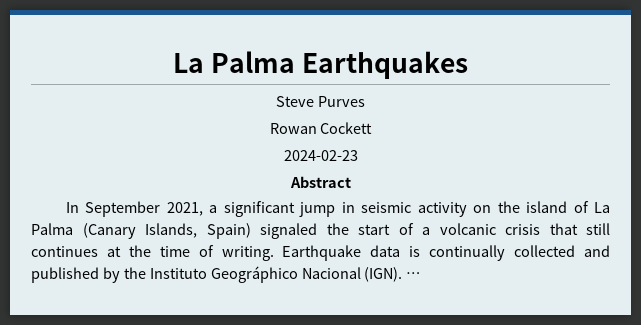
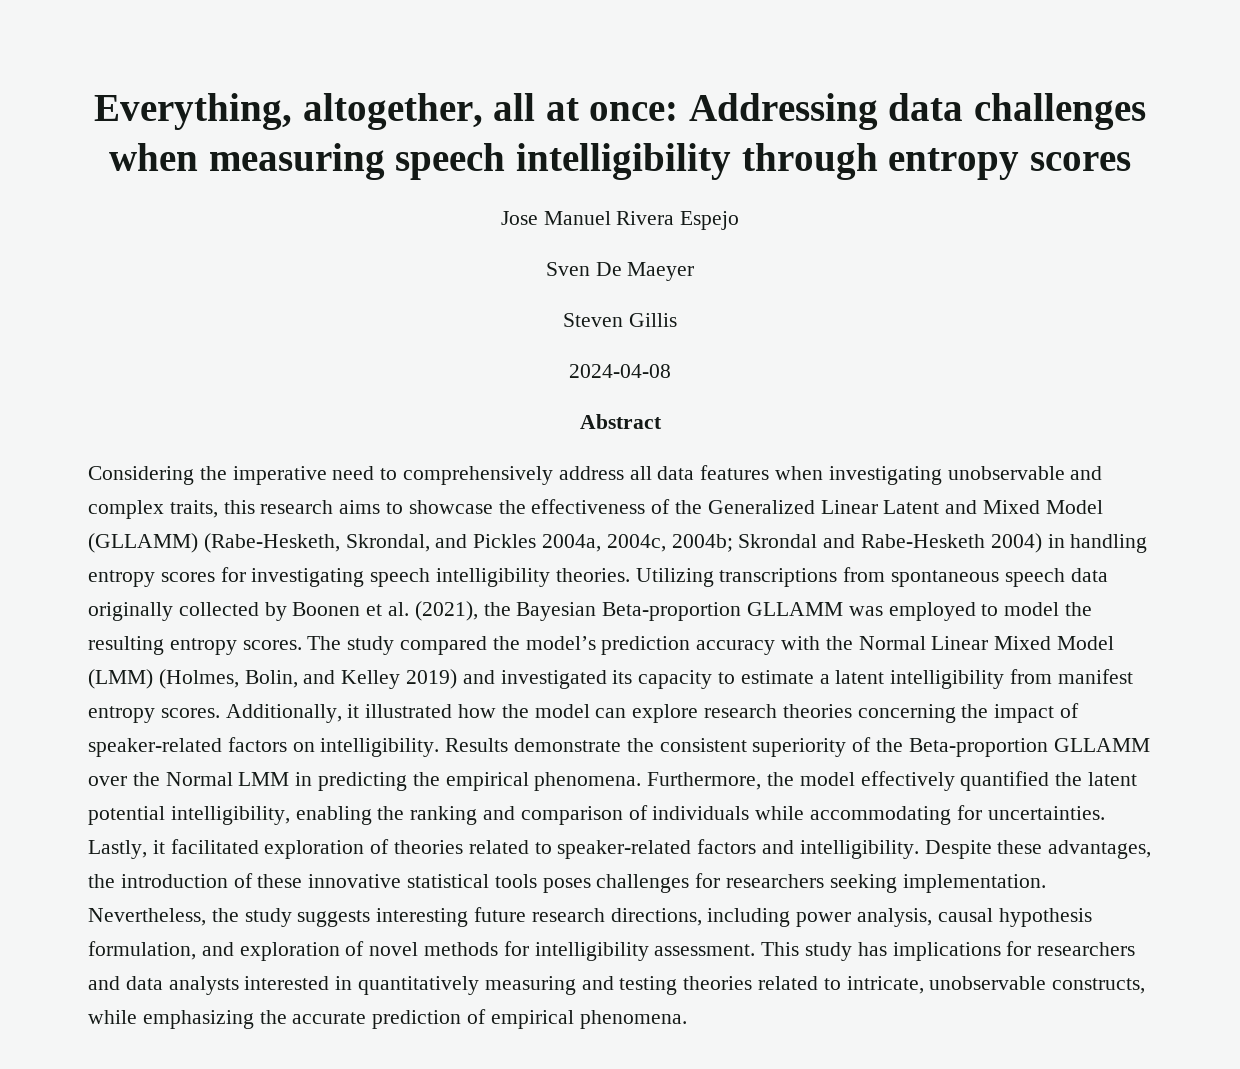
[172,51,469,79] [276,96,365,107] [269,122,373,134] [283,150,358,161] [289,176,351,188] [66,201,611,217] [31,223,610,239] [31,245,610,261] [31,266,422,283] La Palma Earthquakes // Steve Purves // Rowan Cockett // 2024-02-23 // Abstract // In September 2021, a significant jump in seismic activity on the island of La Palma (Canary Islands, Spain) signaled the start of a volcanic crisis that still continues at the time of writing. Earthquake data is continually collected and published by the Instituto Geográphico Nacional (IGN). … -> [94,93,1146,130] [109,143,1131,180] [500,211,740,230] [545,262,695,281] [563,313,677,327] [569,364,671,378] [579,414,662,429] [88,465,1103,485] [88,499,1103,519] [88,533,1148,553] [88,567,1108,587] [88,601,1093,621] [88,636,1115,655] [88,669,1133,689] [88,703,1080,723] [88,737,1150,757] [88,771,1138,791] [88,805,1105,825] [88,839,1152,859] [88,873,1046,893] [88,907,1092,927] [88,941,1136,961] [88,976,1146,995] [88,1009,687,1029] Everything, altogether, all at once: Addressing data challenges when measuring speech intelligibility through entropy scores // Jose Manuel Rivera Espejo // Sven De Maeyer // Steven Gillis // 2024-04-08 // Abstract // Considering the imperative need to comprehensively address all data features when investigating unobservable and complex traits, this research aims to showcase the effectiveness of the Generalized Linear Latent and Mixed Model (GLLAMM) (Rabe-Hesketh, Skrondal, and Pickles 2004a, 2004c, 2004b; Skrondal and Rabe-Hesketh 2004) in handling entropy scores for investigating speech intelligibility theories. Utilizing transcriptions from spontaneous speech data originally collected by Boonen et al. (2021), the Bayesian Beta-proportion GLLAMM was employed to model the resulting entropy scores. The study compared the model’s prediction accuracy with the Normal Linear Mixed Model (LMM) (Holmes, Bolin, and Kelley 2019) and investigated its capacity to estimate a latent intelligibility from manifest entropy scores. Additionally, it illustrated how the model can explore research theories concerning the impact of speaker-related factors on intelligibility. Results demonstrate the consistent superiority of the Beta-proportion GLLAMM over the Normal LMM in predicting the empirical phenomena. Furthermore, the model effectively quantified the latent potential intelligibility, enabling the ranking and comparison of individuals while accommodating for uncertainties. Lastly, it facilitated exploration of theories related to speaker-related factors and intelligibility. Despite these advantages, the introduction of these innovative statistical tools poses challenges for researchers seeking implementation. Nevertheless, the study suggests interesting future research directions, including power analysis, causal hypothesis formulation, and exploration of novel methods for intelligibility assessment. This study has implications for researchers and data analysts interested in quantitatively measuring and testing theories related to intricate, unobservable constructs, while emphasizing the accurate prediction of empirical phenomena.

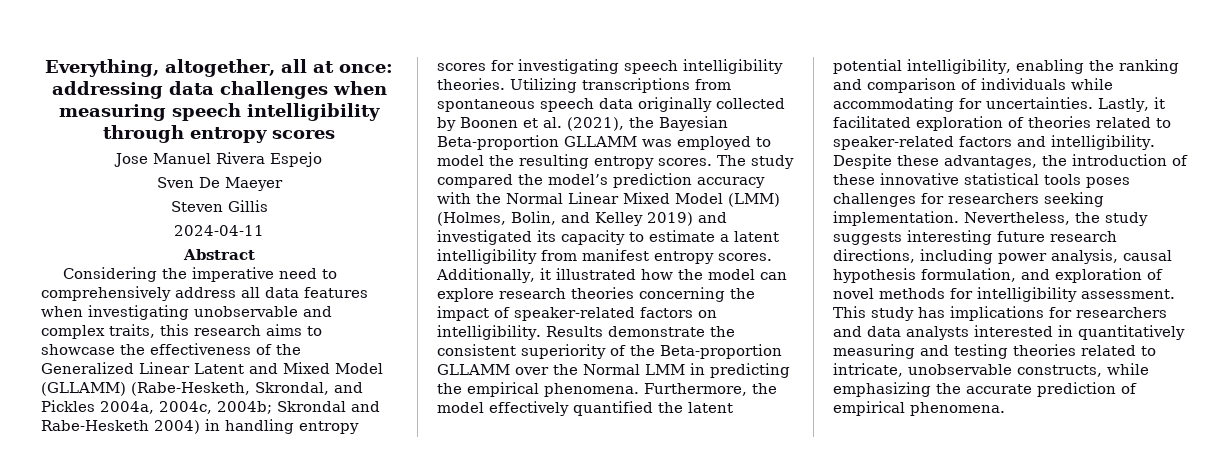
[688,93,878,130] Addressing -> [51,81,163,99] addressing
[569,364,671,378] 2024-04-08 -> [174,225,264,236] 2024-04-11

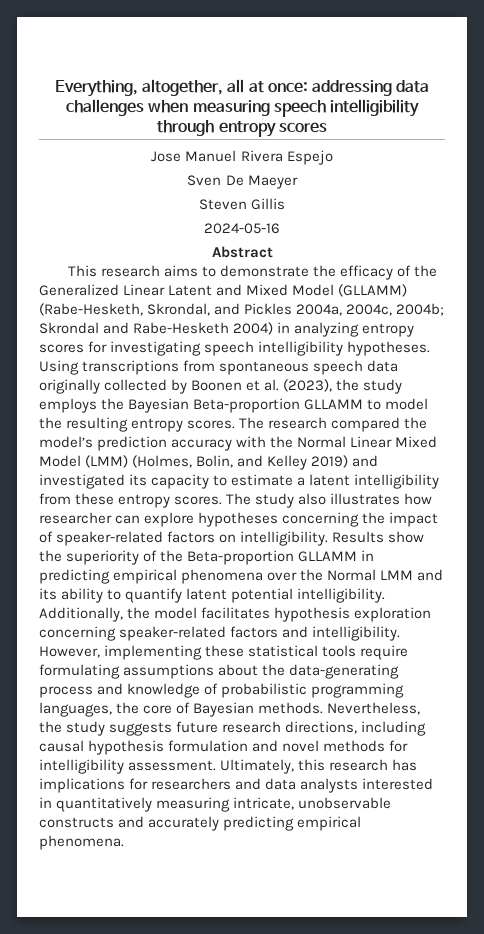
[174,225,264,236] 2024-04-11 -> [204,223,280,234] 2024-05-16
[62,267,337,282] [41,286,368,301] [41,305,332,320] [41,324,322,339] [41,343,251,355] Considering the imperative need to comprehensively address all data features when investigating unobservable and complex traits, this research aims to showcase the effectiveness -> [67,265,393,280] This research aims to demonstrate the efficacy
[225,419,294,434] handling -> [294,322,360,337] analyzing
[437,78,577,93] theories. Utilizing -> [347,341,431,356] [39,360,79,375] hypotheses. Using
[567,117,624,131] (2021), -> [283,379,403,394] [39,398,97,413] (2023), the study employs
[642,136,751,150] was employed -> (364, 404) none
[751,155,794,169] study -> [268,417,328,429] research
[582,249,772,264] [436,268,787,283] [437,287,634,302] manifest entropy scores. Additionally, it illustrated how the model can explore research theories -> [75,493,433,508] [39,512,279,527] these entropy scores. The study also illustrates how researcher can explore hypotheses
[607,326,735,337] [437,344,516,356] demonstrate the consistent -> [388,531,425,543] [39,550,62,562] show the
[515,363,790,378] [437,382,777,397] [437,401,733,416] [833,59,1179,74] [833,78,1113,93] [833,97,1165,112] [833,116,1171,131] [833,135,1155,150] [833,154,1188,169] [833,173,1130,188] [833,192,1104,207] [833,211,959,226] over the Normal LMM in predicting the empirical phenomena. Furthermore, the model effectively quantified the latent potential intelligibility, enabling the ranking and comparison of individuals while accommodating for uncertainties. Lastly, it facilitated exploration of theories related to speaker-related factors and intelligibility. Despite these advantages, the introduction of these innovative statistical tools poses challenges for researchers seeking implementation. -> [361,550,375,561] [39,569,444,584] [39,588,386,603] [39,607,432,622] [39,626,401,641] [39,645,409,660] [39,664,400,679] [39,683,405,698] [39,702,324,717] in predicting empirical phenomena over the Normal LMM and its ability to quantify latent potential intelligibility. Additionally, the model facilitates hypothesis exploration concerning speaker-related factors and intelligibility. However, implementing these statistical tools require formulating assumptions about the data-generating process and knowledge of probabilistic programming languages, the core of Bayesian methods.
[907,230,992,245] interesting -> (173, 729) none
[998,249,1172,264] [833,268,1163,283] power analysis, causal hypothesis formulation, and exploration of -> [39,740,279,755] causal hypothesis formulation and
[833,306,914,321] This study -> [220,759,389,774] Ultimately, this research
[920,344,1156,359] [833,363,1149,377] [833,382,1137,397] and testing theories related to intricate, unobservable constructs, while emphasizing the accurate prediction of -> [233,797,392,810] [39,816,295,831] intricate, unobservable constructs and accurately predicting

